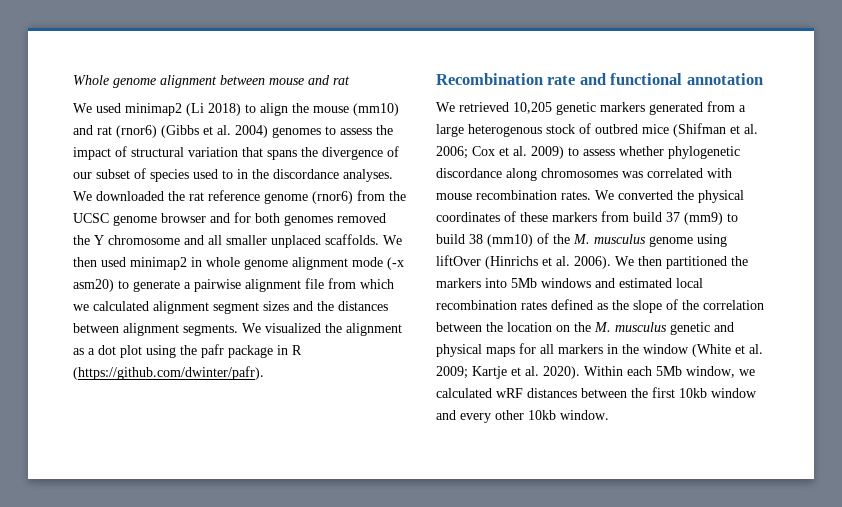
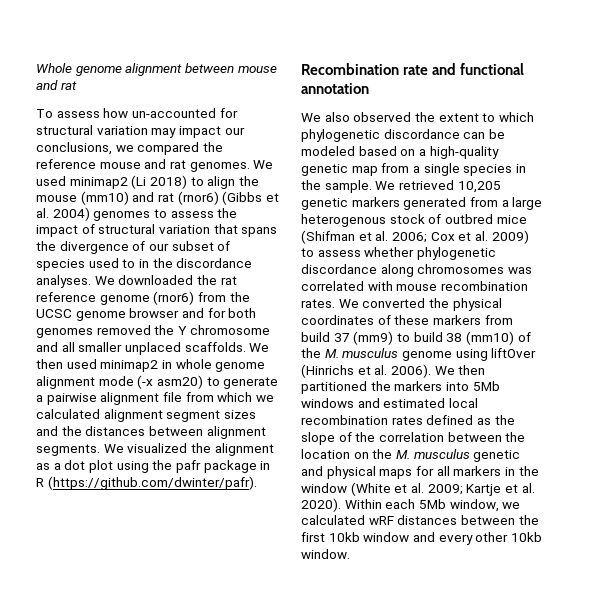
(350, 80) none -> [36,108,238,118] [36,125,245,138] [36,142,223,155] [36,159,250,172] To assess how un-accounted for structural variation may impact our conclusions, we compared the reference mouse and rat genomes.
(455, 107) none -> [324,112,534,122] [301,129,505,142] [301,146,499,159] [301,163,526,176] [301,180,396,193] also observed the extent to which phylogenetic discordance can be modeled based on a high-quality genetic map from a single species in the sample. We

